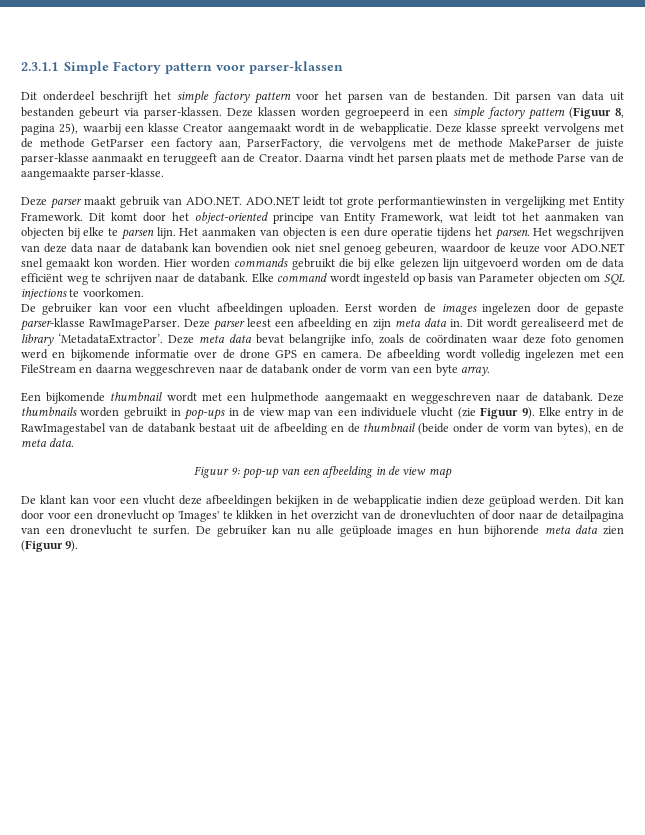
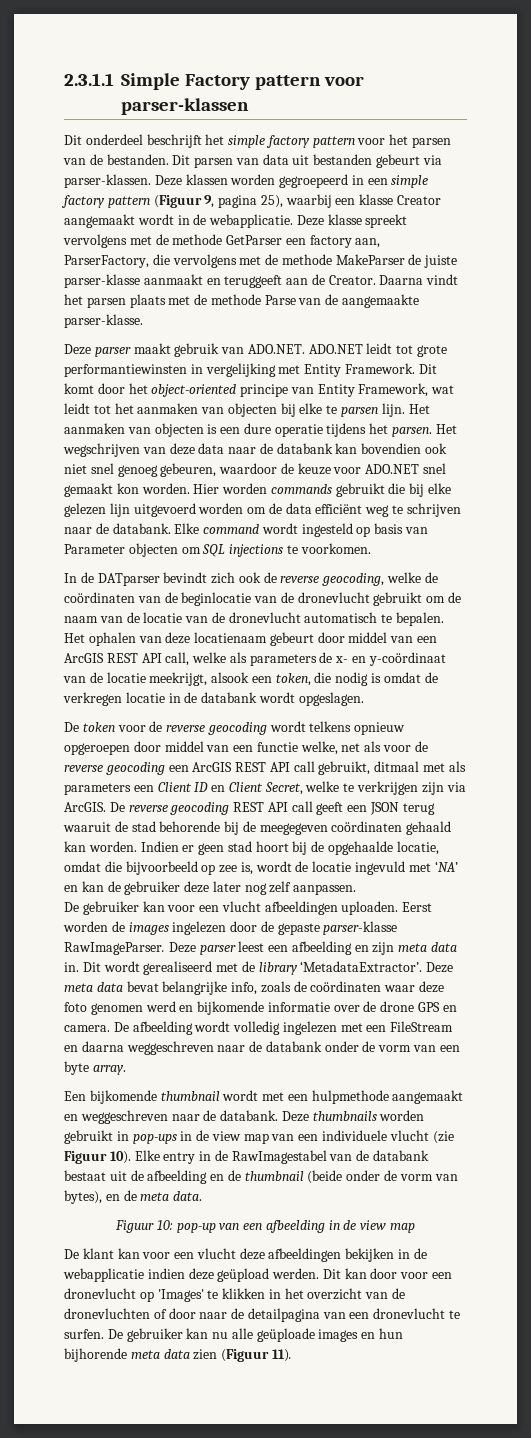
[615,108,624,118] 8, -> [204,195,215,208] 9,
(144, 292) none -> [64,572,438,586] [64,592,462,606] [64,612,445,626] [64,632,438,646] [64,652,446,666] [63,672,438,686] [63,692,364,706] [64,721,406,735] [64,741,428,755] [64,761,466,775] [64,781,466,795] [64,801,435,815] [63,821,452,835] [64,841,439,855] [64,861,458,875] [64,881,357,895] // In de DATparser bevindt zich ook de reverse geocoding, welke de coördinaten van de beginlocatie van de dronevlucht gebruikt om de naam van de locatie van de dronevlucht automatisch te bepalen. Het ophalen van deze locatienaam gebeurt door middel van een ArcGIS REST API call, welke als parameters de x- en y-coördinaat van de locatie meekrijgt, alsook een token, die nodig is omdat de verkregen locatie in de databank wordt opgeslagen. // De token voor de reverse geocoding wordt telkens opnieuw opgeroepen door middel van een functie welke, net als voor de reverse geocoding een ArcGIS REST API call gebruikt, ditmaal met als parameters een Client ID en Client Secret, welke te verkrijgen zijn via ArcGIS. De reverse geocoding REST API call geeft een JSON terug waaruit de stad behorende bij de meegegeven coördinaten gehaald kan worden. Indien er geen stad hoort bij de opgehaalde locatie, omdat die bijvoorbeeld op zee is, wordt de locatie ingevuld met ‘NA’ en kan de gebruiker deze later nog zelf aanpassen.
[521,407,535,419] 9). -> [109,1151,131,1164] 10).
[230,467,240,475] 9: -> [156,1220,173,1230] 10:
[65,540,79,552] 9). -> [271,1349,292,1362] 11).

